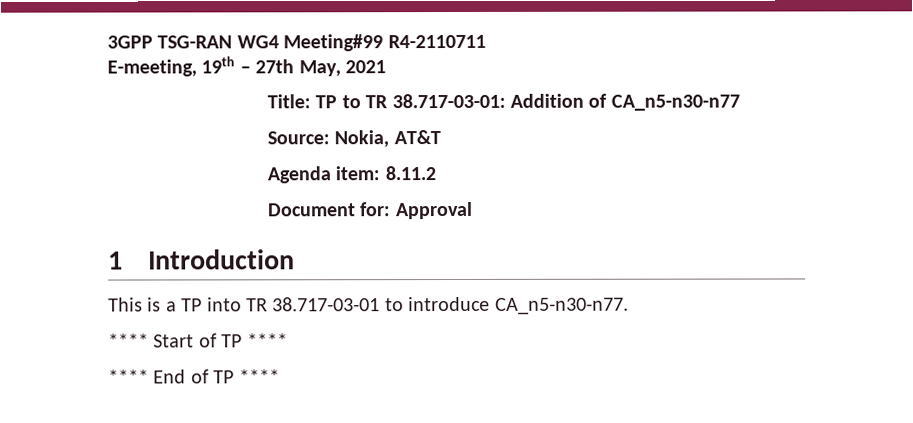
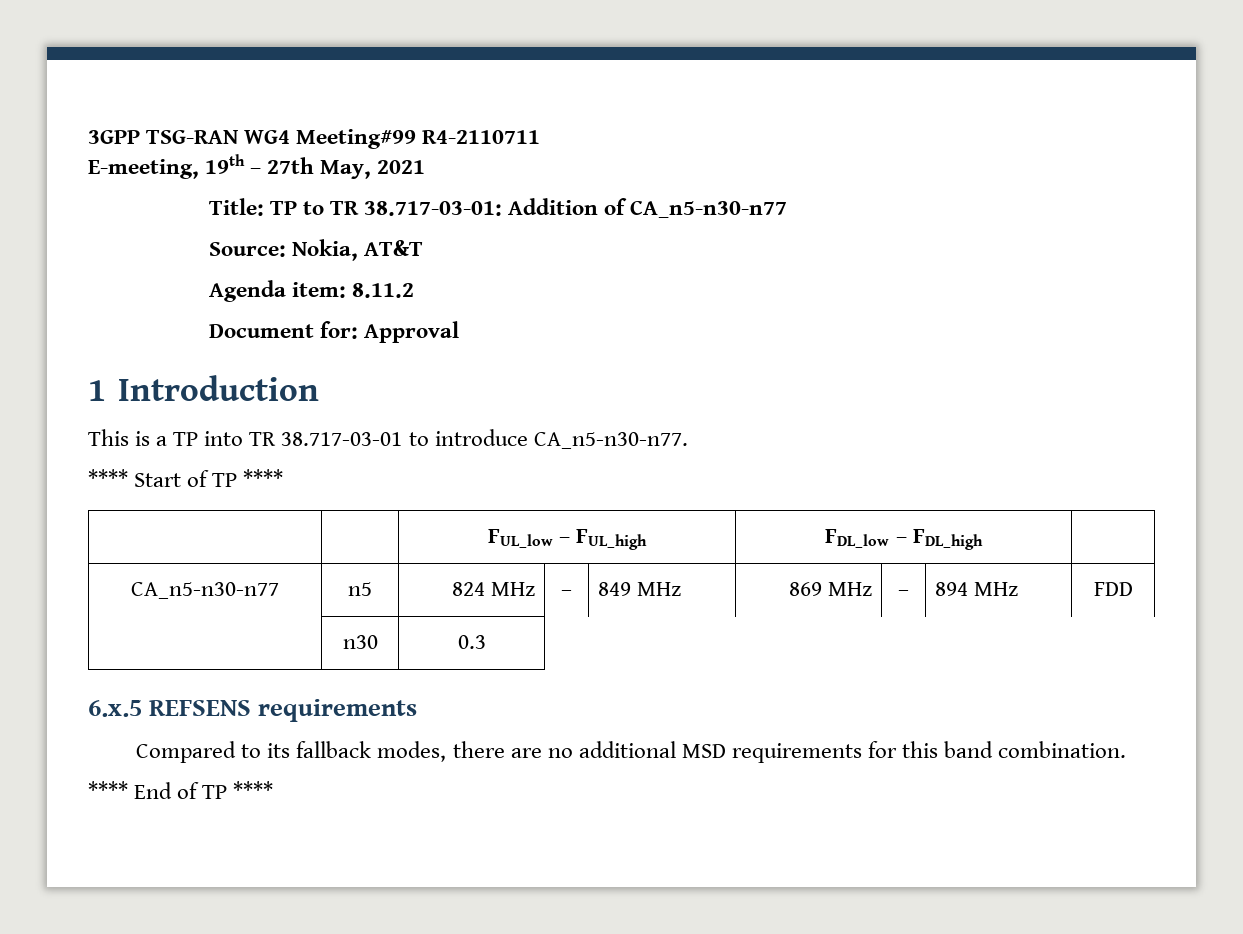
(288, 340) none -> [487,529,648,550] [825,529,983,550] [131,582,279,599] [348,582,372,596] [452,582,536,596] [561,590,572,596] [597,582,681,596] [789,582,873,596] [898,590,909,596] [934,582,1018,596] [1093,582,1133,596] [342,635,378,649] [457,635,486,649] [88,699,418,722] [136,741,1127,763] // | | FUL_low – FUL_high | FDL_low – FDL_high | // CA_n5-n30-n77 | n5 | 824 MHz | – | 849 MHz | 869 MHz | – | 894 MHz | FDD // | n30 | 0.3 // 6.x.5 REFSENS requirements // Compared to its fallback modes, there are no additional MSD requirements for this band combination.

